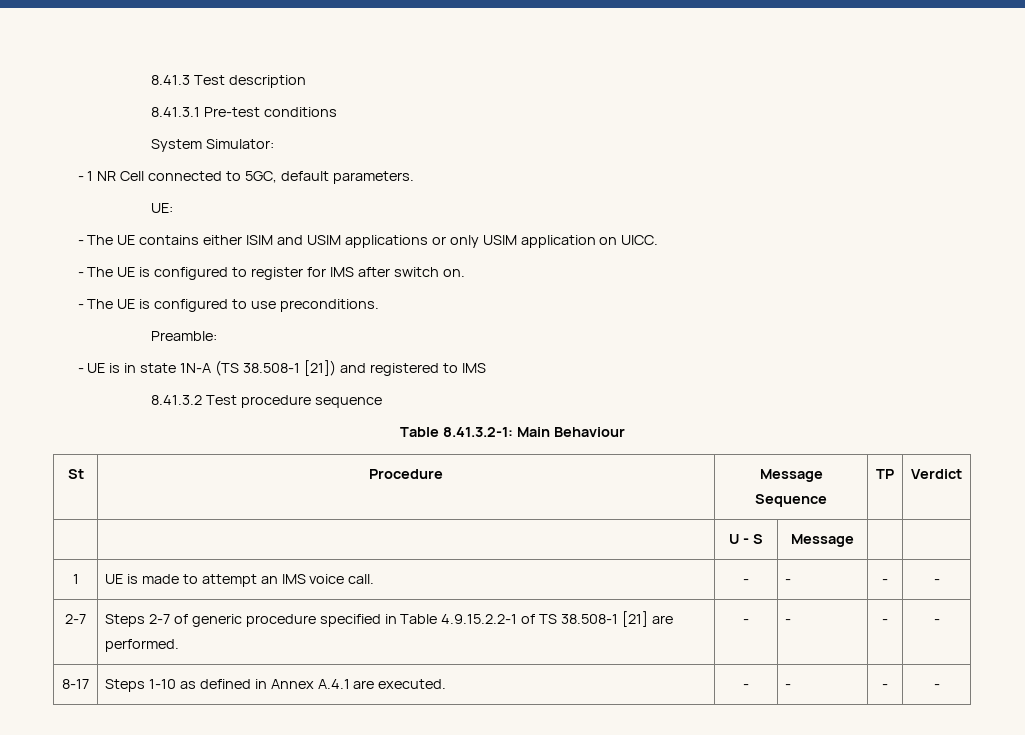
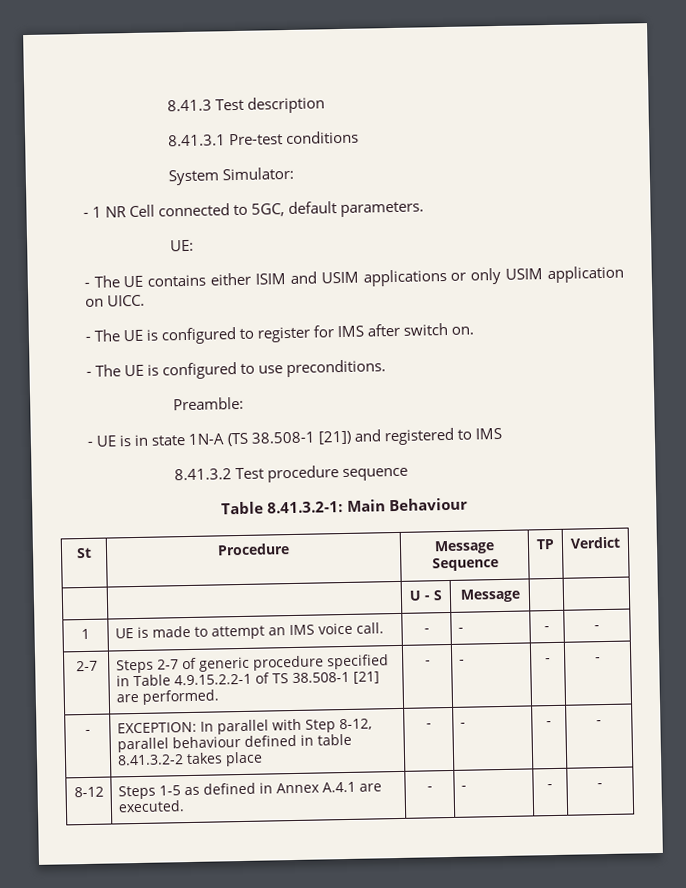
[62,679,89,689] [105,679,176,692] 8-17 | Steps 1-10 -> [84,729,91,735] [116,718,372,735] [116,733,352,753] [116,751,263,767] [425,723,432,728] [459,722,466,727] [546,721,552,726] [596,720,602,725] [73,786,104,798] [117,785,181,800] - | EXCEPTION: In parallel with Step 8-12, parallel behaviour defined in table 8.41.3.2-2 takes place | - | - | - | - // 8-12 | Steps 1-5

